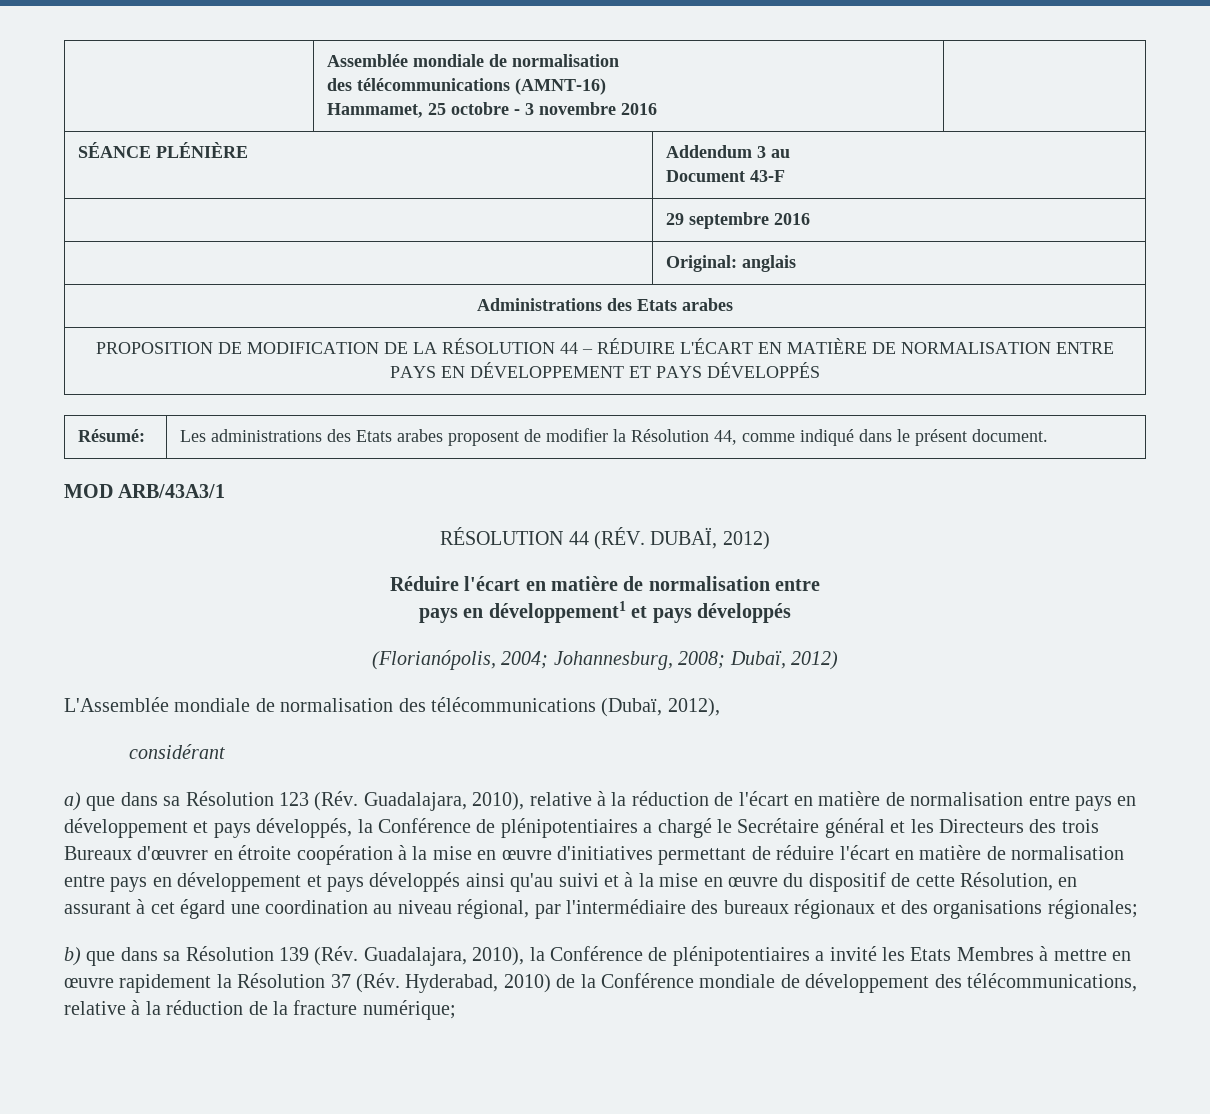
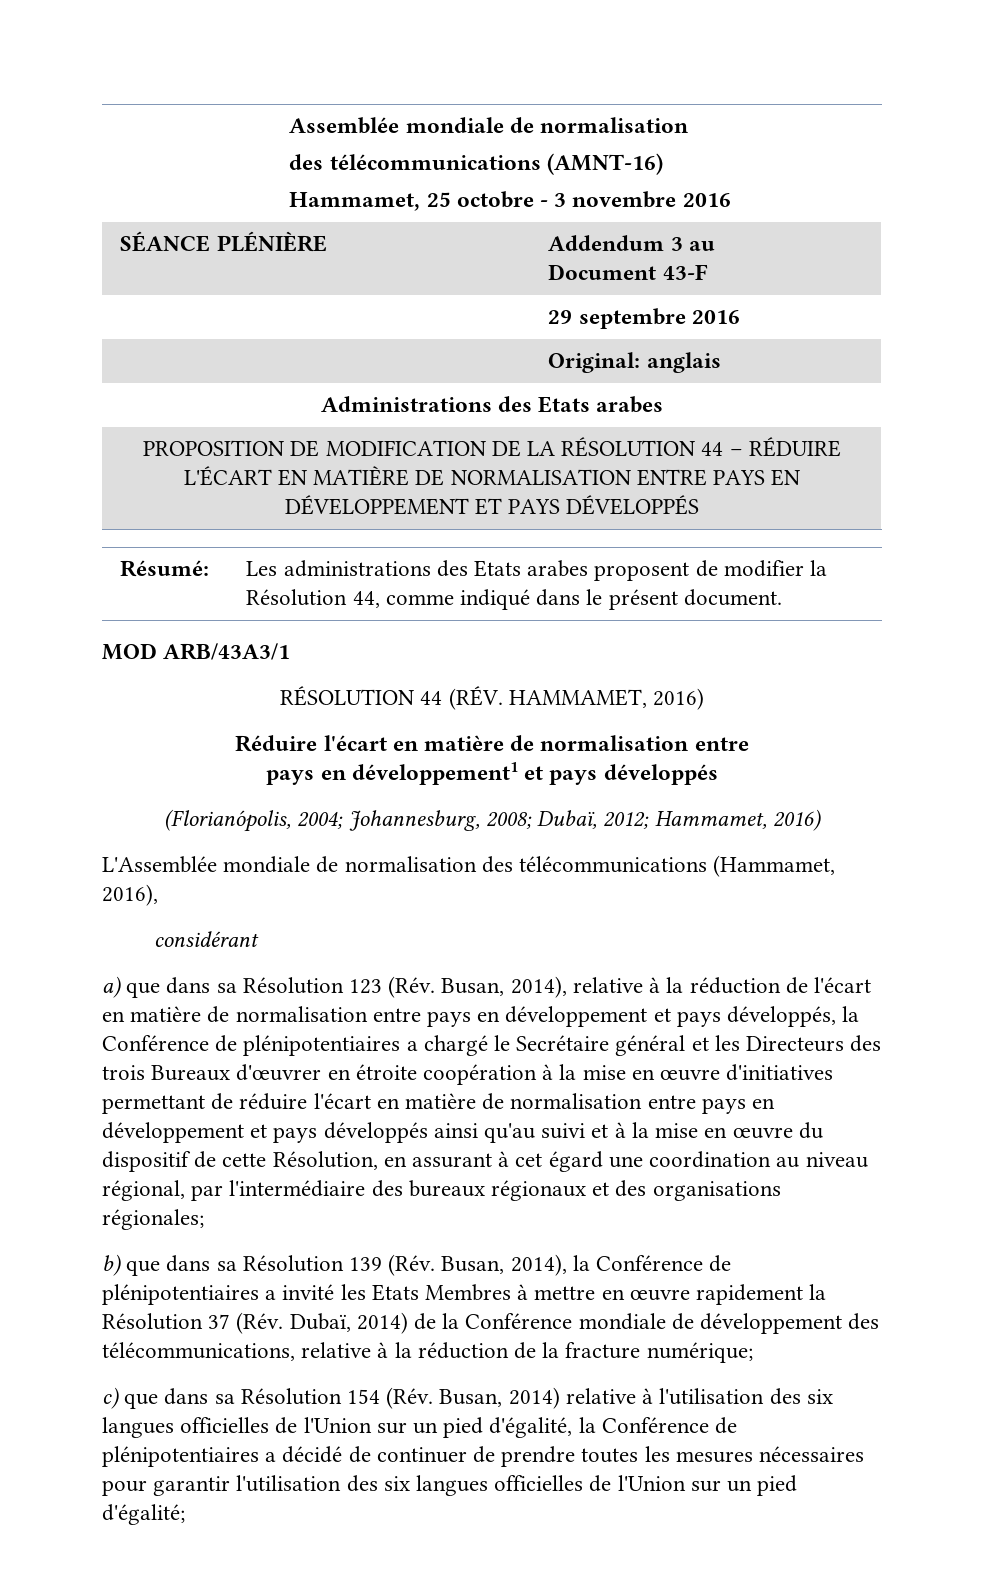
[650,527,770,550] DUBAÏ, 2012) -> [508,688,704,710] HAMMAMET, 2016)
[790,651,838,670] 2012) -> [603,809,821,831] 2012; Hammamet, 2016)
[601,698,720,717] (Dubaï, 2012), -> [713,855,836,877] [102,884,158,906] (Hammamet, 2016),
[363,792,525,811] Guadalajara, 2010), -> [441,976,567,998] Busan, 2014),
[363,947,525,966] Guadalajara, 2010), -> [441,1254,567,1276] Busan, 2014),
[405,974,551,993] Hyderabad, 2010) -> [289,1312,408,1334] Dubaï, 2014)
(456, 1010) none -> [102,1387,833,1409] [102,1417,738,1438] [102,1446,865,1467] [102,1475,798,1496] [102,1504,185,1525] // c) que dans sa Résolution 154 (Rév. Busan, 2014) relative à l'utilisation des six langues officielles de l'Union sur un pied d'égalité, la Conférence de plénipotentiaires a décidé de continuer de prendre toutes les mesures nécessaires pour garantir l'utilisation des six langues officielles de l'Union sur un pied d'égalité;

